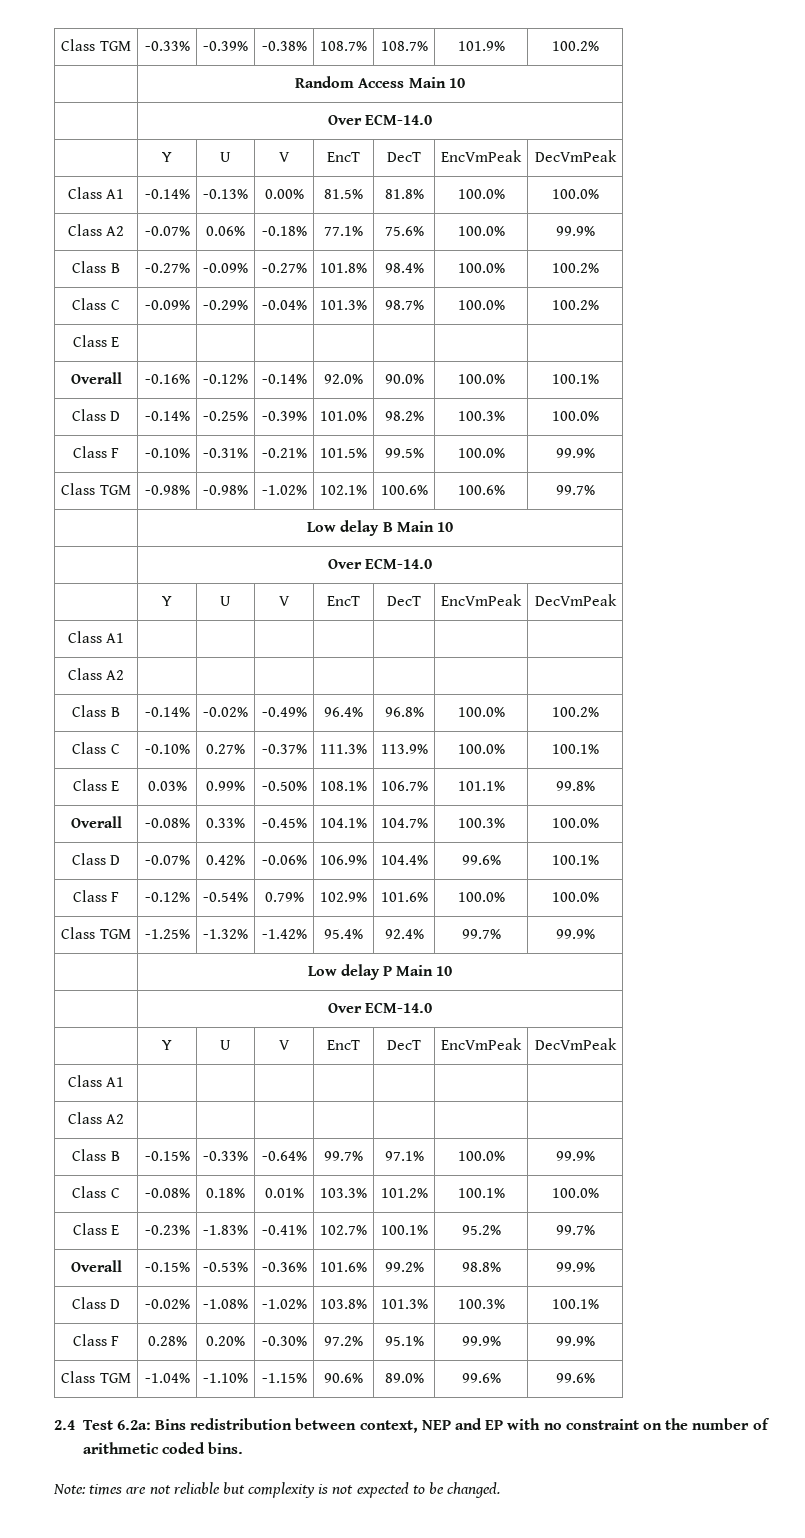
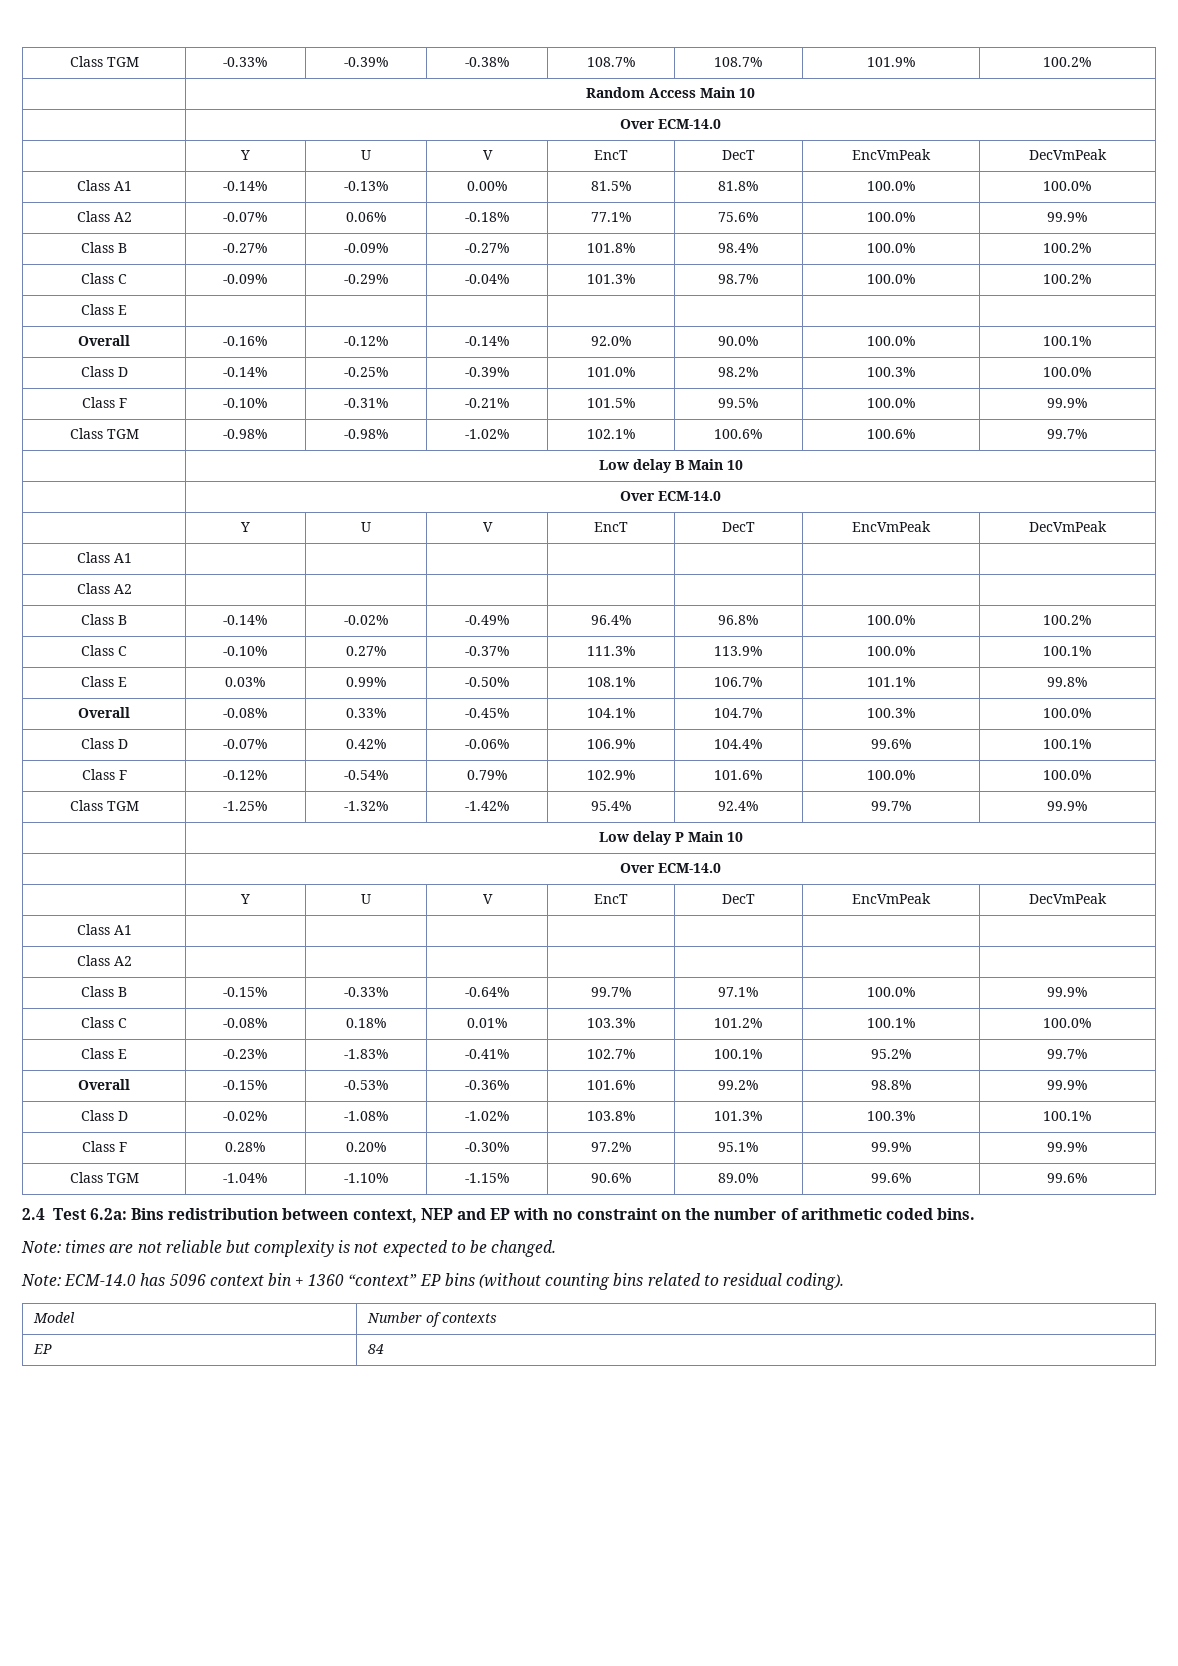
(501, 1490) none -> [21,1273,845,1290] [33,1312,76,1323] [367,1312,498,1327] [33,1344,53,1354] [368,1344,385,1354] // Note: ECM-14.0 has 5096 context bin + 1360 “context” EP bins (without counting bins related to residual coding). // Model | Number of contexts // EP | 84

